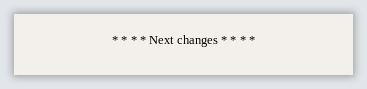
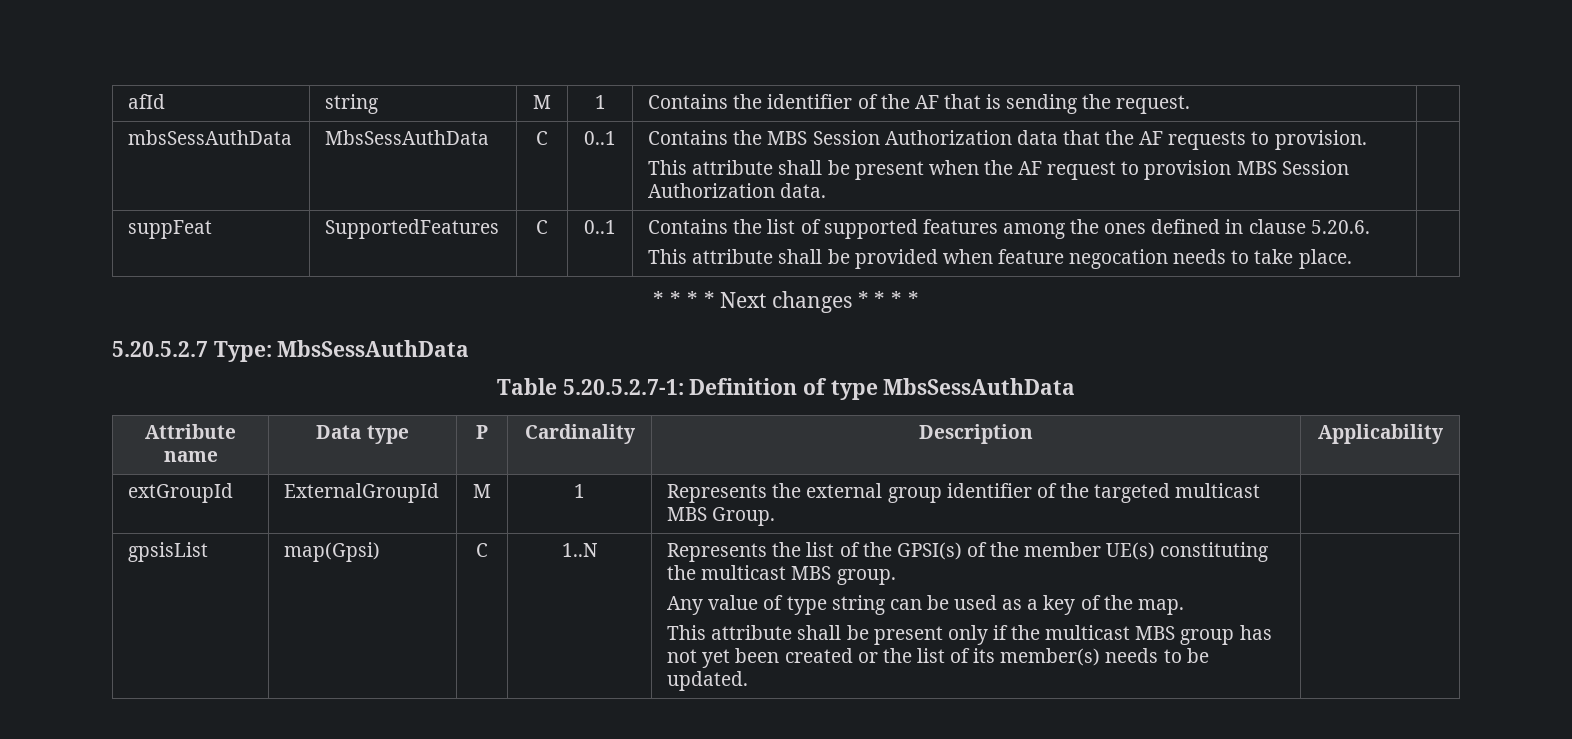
(111, 40) none -> [128,94,166,109] [325,94,379,114] [533,95,551,109] [594,95,606,109] [648,94,1191,114] [128,130,293,145] [325,130,490,145] [536,131,548,145] [584,131,616,145] [648,130,1367,150] [648,160,1349,180] [648,183,827,198] [128,220,213,239] [325,219,500,239] [536,220,548,234] [584,220,616,234] [648,219,1370,239] [648,249,1352,269] afId | string | M | 1 | Contains the identifier of the AF that is sending the request. | // mbsSessAuthData | MbsSessAuthData | C | 0..1 | Contains the MBS Session Authorization data that the AF requests to provision. // This attribute shall be present when the AF request to provision MBS Session Authorization data. | // suppFeat | SupportedFeatures | C | 0..1 | Contains the list of supported features among the ones defined in clause 5.20.6. // This attribute shall be provided when feature negocation needs to take place. | //
(256, 40) none -> [112,340,470,362] [496,378,1076,400] [145,424,236,439] [163,451,218,462] [316,425,409,444] [476,425,488,439] [524,424,635,444] [919,424,1033,444] [1317,424,1443,444] [128,483,234,503] [284,483,440,503] [473,484,491,498] [574,484,585,498] [667,483,1261,503] [667,507,776,526] [128,542,209,562] [284,542,381,562] [476,543,488,557] [561,543,598,557] [667,542,1269,562] [667,565,896,585] [667,595,1184,615] [667,625,1272,645] [667,648,1209,668] [667,671,749,691] // 5.20.5.2.7 Type: MbsSessAuthData // Table 5.20.5.2.7-1: Definition of type MbsSessAuthData // Attribute name | Data type | P | Cardinality | Description | Applicability // extGroupId | ExternalGroupId | M | 1 | Represents the external group identifier of the targeted multicast MBS Group. | // gpsisList | map(Gpsi) | C | 1..N | Represents the list of the GPSI(s) of the member UE(s) constituting the multicast MBS group. // Any value of type string can be used as a key of the map. // This attribute shall be present only if the multicast MBS group has not yet been created or the list of its member(s) needs to be updated. |

